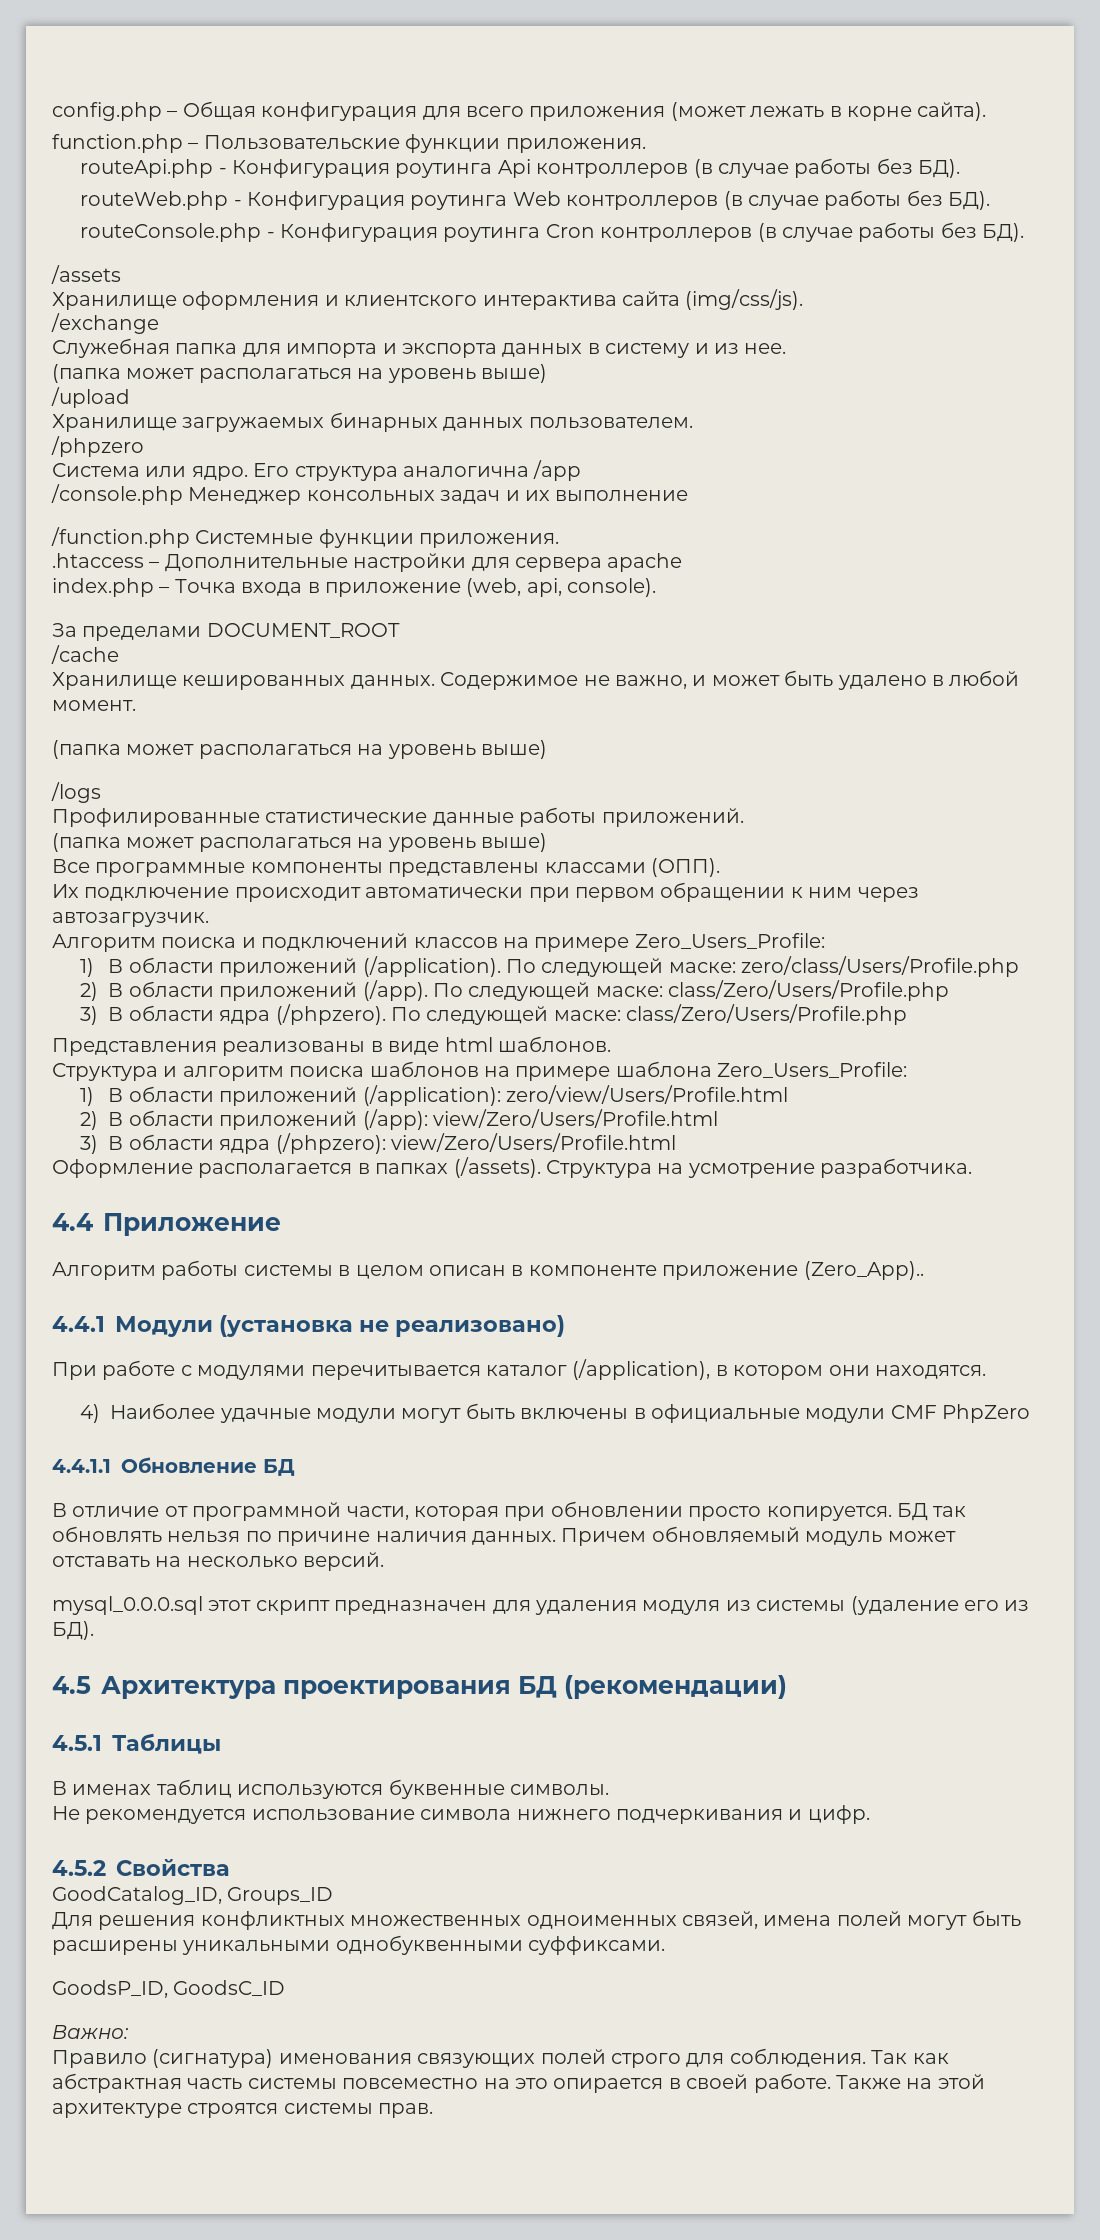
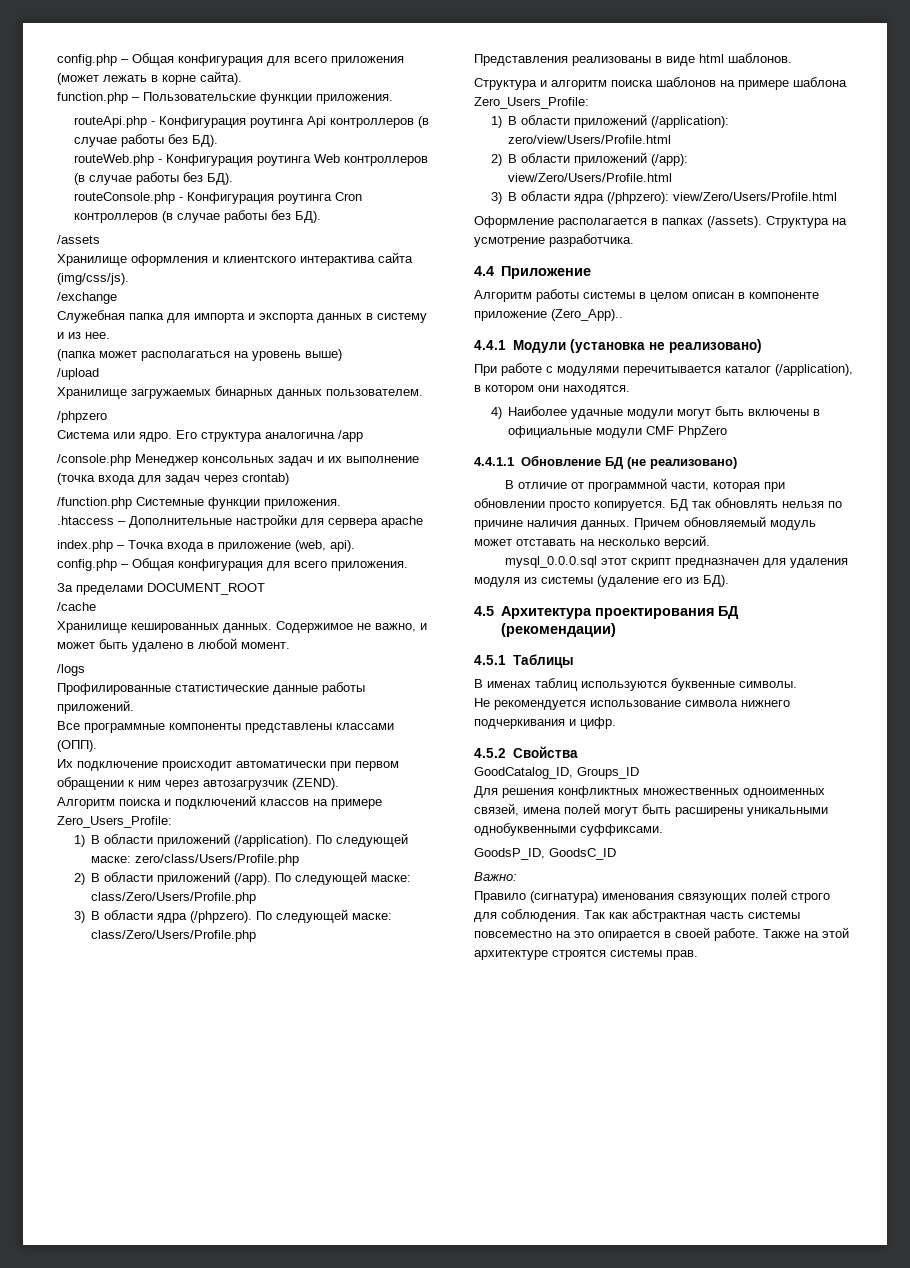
(689, 496) none -> [57,473,289,485] (точка входа для задач через crontab)
[526,578,657,597] api, console). -> [330,540,355,552] [57,558,408,571] api). // config.php – Общая конфигурация для всего приложения.
[52,740,547,759] // (папка может располагаться на уровень выше) -> (290, 645) none
[52,833,547,852] // (папка может располагаться на уровень выше) -> (134, 707) none
[52,912,209,927] автозагрузчик. -> [203,778,339,790] автозагрузчик (ZEND).
(295, 1467) none -> [626,457,737,469] (не реализовано)

